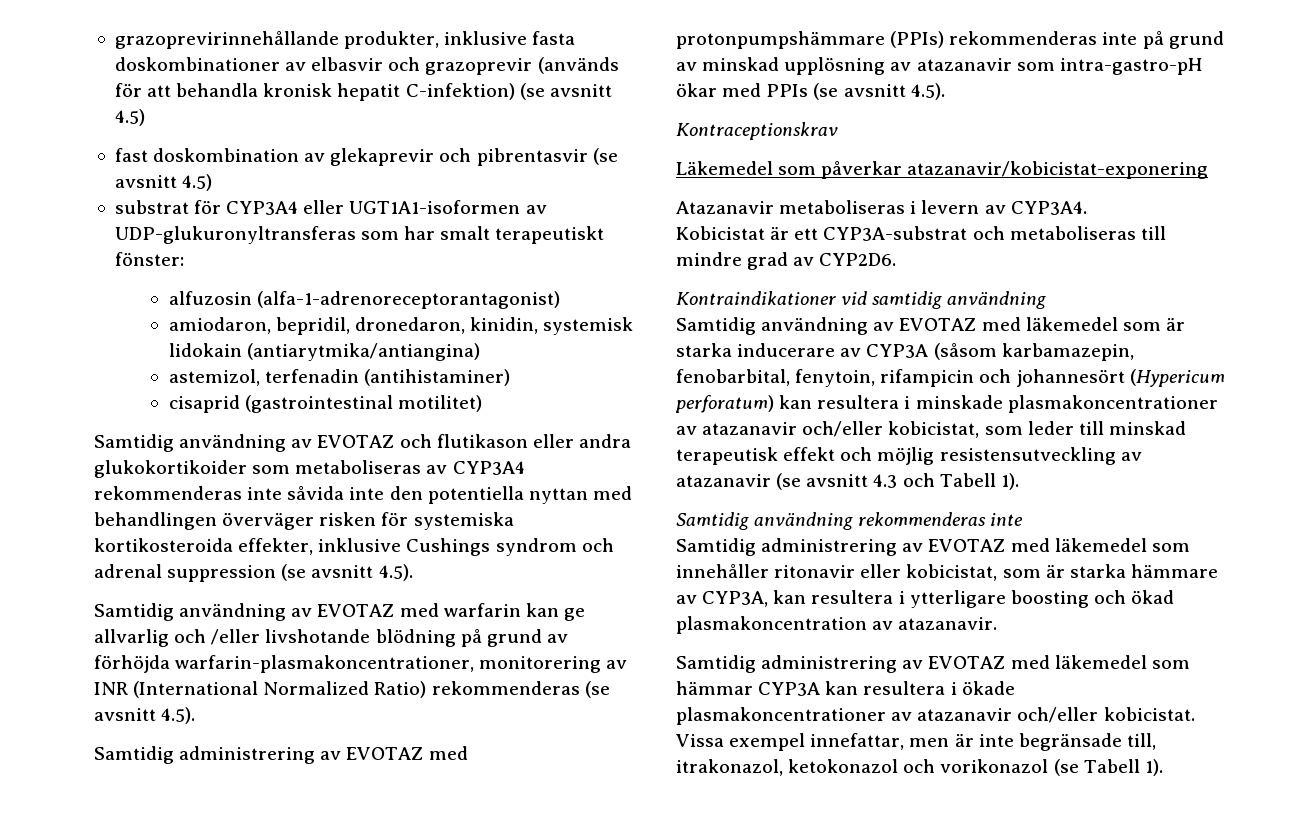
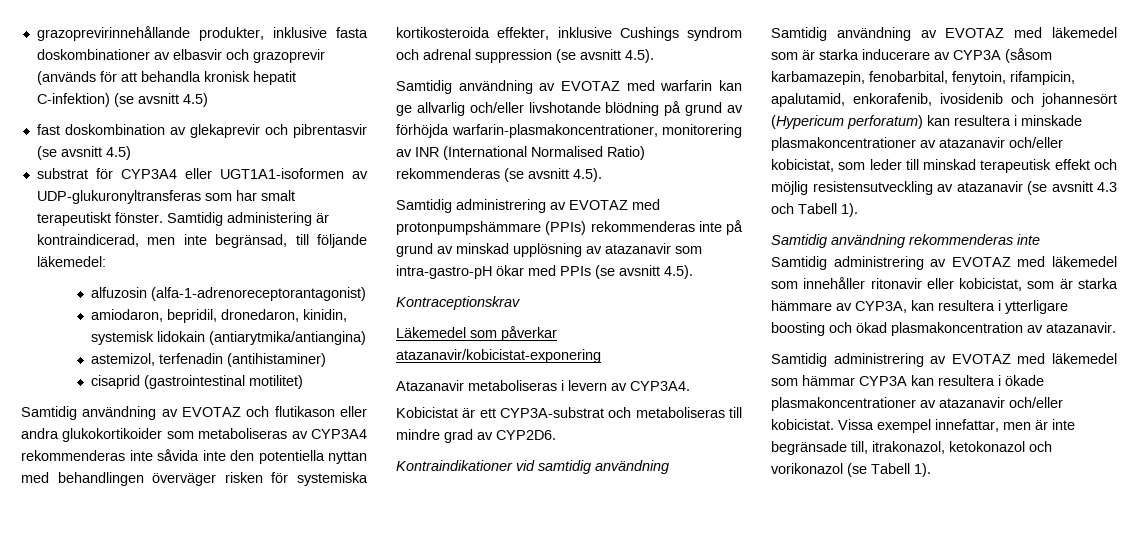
[114,252,184,266] fönster: -> [114,212,329,226] [36,234,368,248] [36,256,106,267] fönster. Samtidig administering är kontraindicerad, men inte begränsad, till följande läkemedel:
[174,629,261,645] och /eller -> [469,102,524,113] och/eller
[263,681,370,695] Normalized -> [531,146,603,157] Normalised
[880,369,975,387] rifampicin -> [1010,71,1075,85] [771,93,1003,107] rifampicin, apalutamid, enkorafenib, ivosidenib

